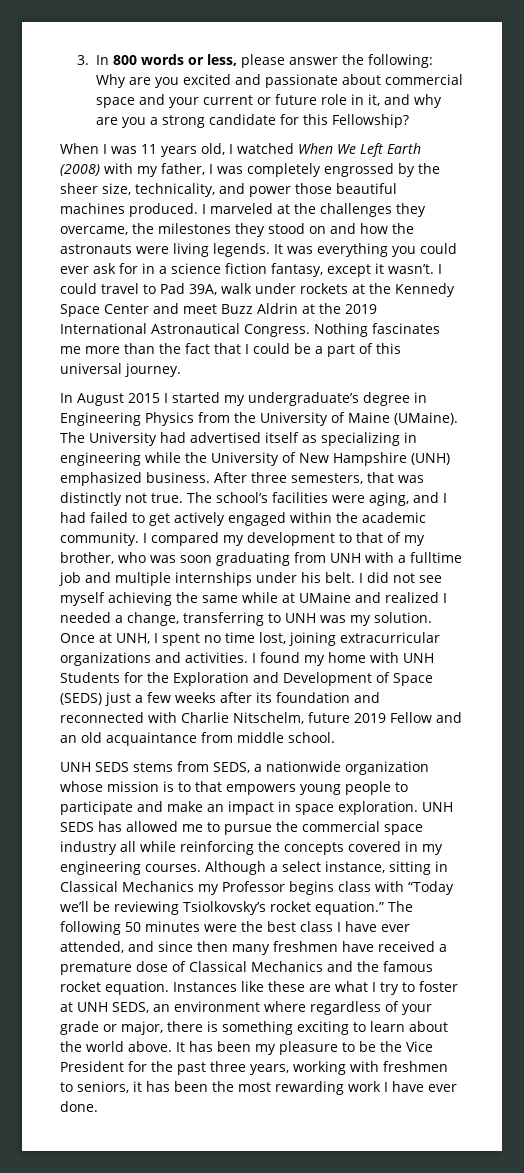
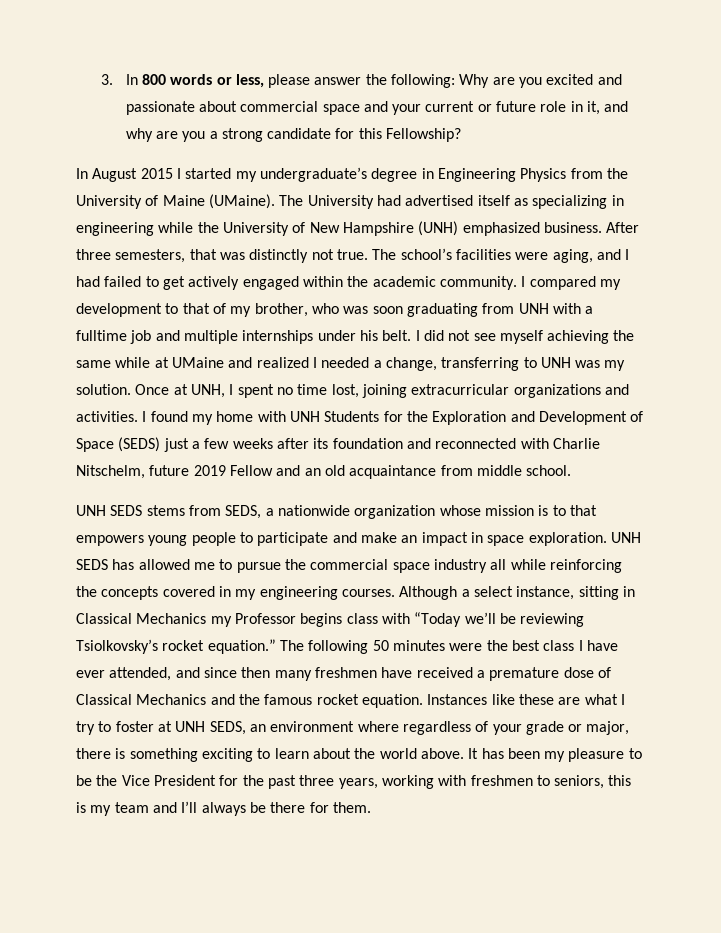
[60,143,421,157] [60,163,440,177] [60,183,397,197] [60,203,426,217] [60,223,414,237] [60,243,457,257] [60,263,442,277] [60,283,455,297] [60,303,377,317] [60,323,440,337] [60,343,401,357] [60,363,181,377] // When I was 11 years old, I watched When We Left Earth (2008) with my father, I was completely engrossed by the sheer size, technicality, and power those beautiful machines produced. I marveled at the challenges they overcame, the milestones they stood on and how the astronauts were living legends. It was everything you could ever ask for in a science fiction fantasy, except it wasn’t. I could travel to Pad 39A, walk under rockets at the Kennedy Space Center and meet Buzz Aldrin at the 2019 International Astronautical Congress. Nothing fascinates me more than the fact that I could be a part of this universal journey. -> (462, 135) none
[133,1081,457,1095] [60,1101,98,1112] it has been the most rewarding work I have ever done. -> [608,775,632,786] [76,801,371,816] this is my team and I’ll always be there for them.

